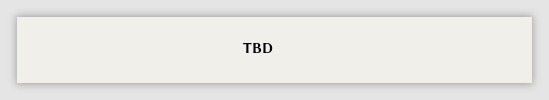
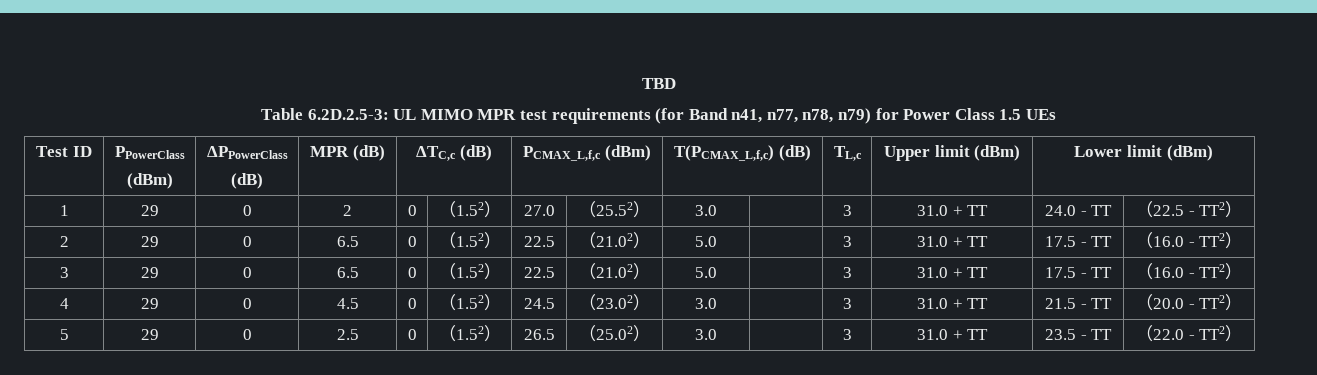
(273, 48) none -> [260,108,1057,124] [36,146,92,157] [114,146,185,159] [126,173,173,189] [206,146,288,159] [231,173,263,189] [310,145,385,161] [416,145,492,161] [523,145,651,161] [674,145,811,161] [833,146,862,161] [883,145,1021,161] [1074,145,1213,161] [59,205,69,216] [140,205,159,216] [242,205,252,216] [343,205,353,216] [407,205,417,216] [438,201,501,218] [523,205,555,216] [579,201,650,218] [695,205,717,216] [842,205,852,216] [916,205,989,216] [1044,205,1113,216] [1135,201,1243,218] [59,236,69,247] [140,236,159,247] [242,236,252,247] [336,236,359,247] [407,236,417,247] [438,232,501,249] [523,236,555,247] [579,232,650,249] [695,236,717,247] [842,236,852,247] [916,236,989,247] [1044,236,1113,247] [1135,232,1243,249] [59,267,69,278] [140,267,159,278] [242,267,252,278] [336,267,359,278] [407,267,417,278] [438,263,501,280] [523,267,555,278] [579,263,650,280] [695,267,717,278] [842,267,852,278] [916,267,989,278] [1044,267,1113,278] [1135,263,1243,280] [59,298,69,309] [140,298,159,309] [242,298,252,309] [336,298,359,309] [407,298,417,309] [438,294,501,311] [523,298,555,309] [579,294,650,311] [695,298,717,309] [842,298,852,309] [916,298,989,309] [1044,298,1113,309] [1135,294,1243,311] [59,329,69,340] [140,329,159,340] [242,329,252,340] [336,329,359,340] [407,329,417,340] [438,325,501,342] [523,329,555,340] [579,325,650,342] [695,329,717,340] [842,329,852,340] [916,329,989,340] [1044,329,1113,340] [1135,325,1243,342] // Table 6.2D.2.5-3: UL MIMO MPR test requirements (for Band n41, n77, n78, n79) for Power Class 1.5 UEs // Test ID | PPowerClass // (dBm) | ΔPPowerClass // (dB) | MPR (dB) | ΔTC,c (dB) | PCMAX_L,f,c (dBm) | T(PCMAX_L,f,c) (dB) | TL,c | Upper limit (dBm) | Lower limit (dBm) // 1 | 29 | 0 | 2 | 0 | （1.52） | 27.0 | （25.52） | 3.0 | | 3 | 31.0 + TT | 24.0 - TT | （22.5 - TT2） // 2 | 29 | 0 | 6.5 | 0 | （1.52） | 22.5 | （21.02） | 5.0 | | 3 | 31.0 + TT | 17.5 - TT | （16.0 - TT2） // 3 | 29 | 0 | 6.5 | 0 | （1.52） | 22.5 | （21.02） | 5.0 | | 3 | 31.0 + TT | 17.5 - TT | （16.0 - TT2） // 4 | 29 | 0 | 4.5 | 0 | （1.52） | 24.5 | （23.02） | 3.0 | | 3 | 31.0 + TT | 21.5 - TT | （20.0 - TT2） // 5 | 29 | 0 | 2.5 | 0 | （1.52） | 26.5 | （25.02） | 3.0 | | 3 | 31.0 + TT | 23.5 - TT | （22.0 - TT2）

